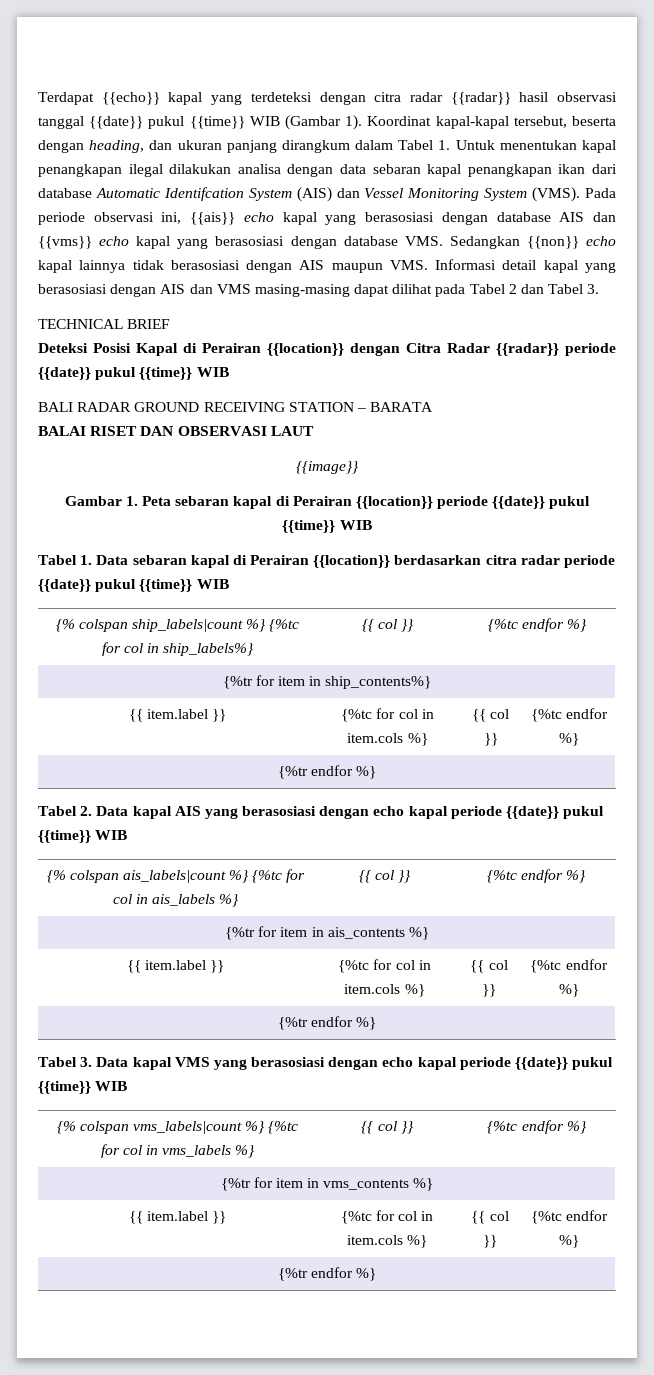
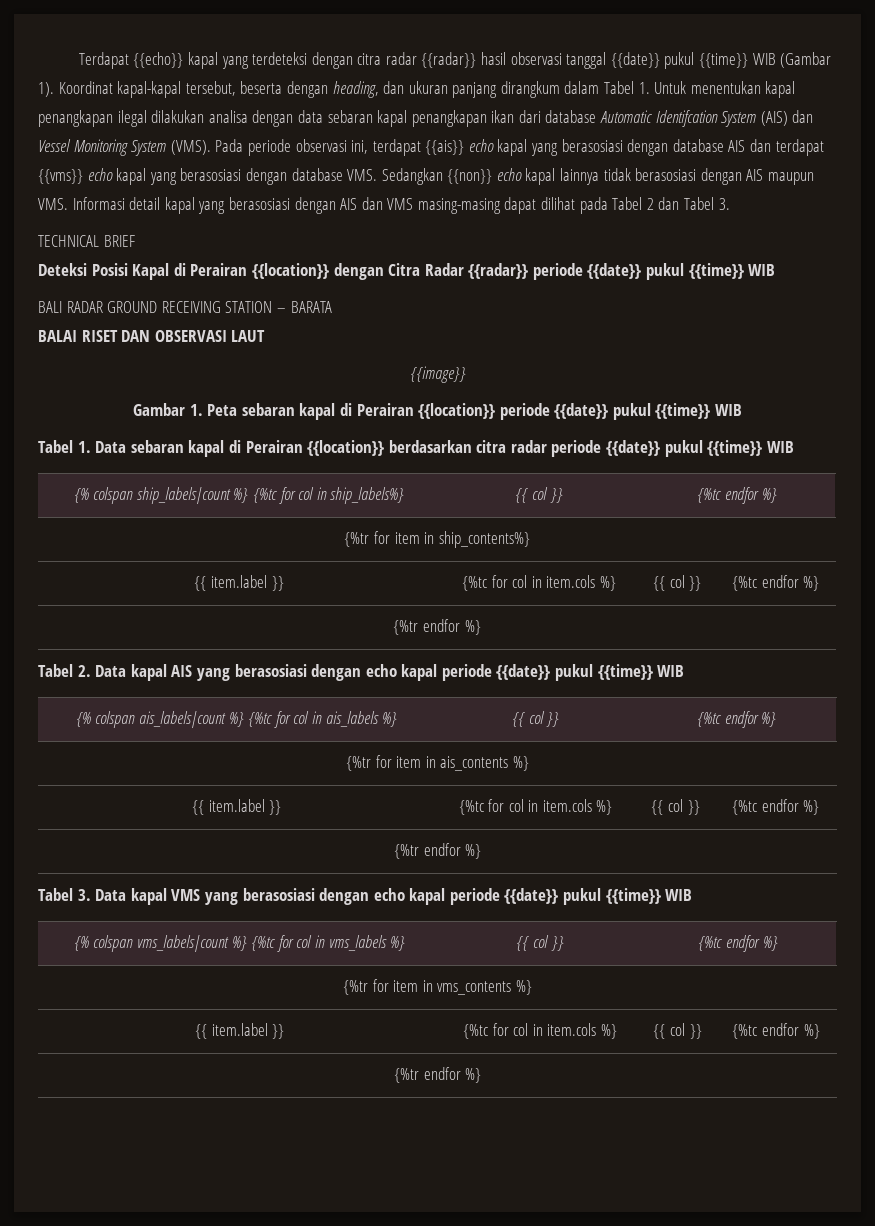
(182, 218) none -> [372,139,421,156] terdapat
(617, 217) none -> [775,139,824,156] terdapat

